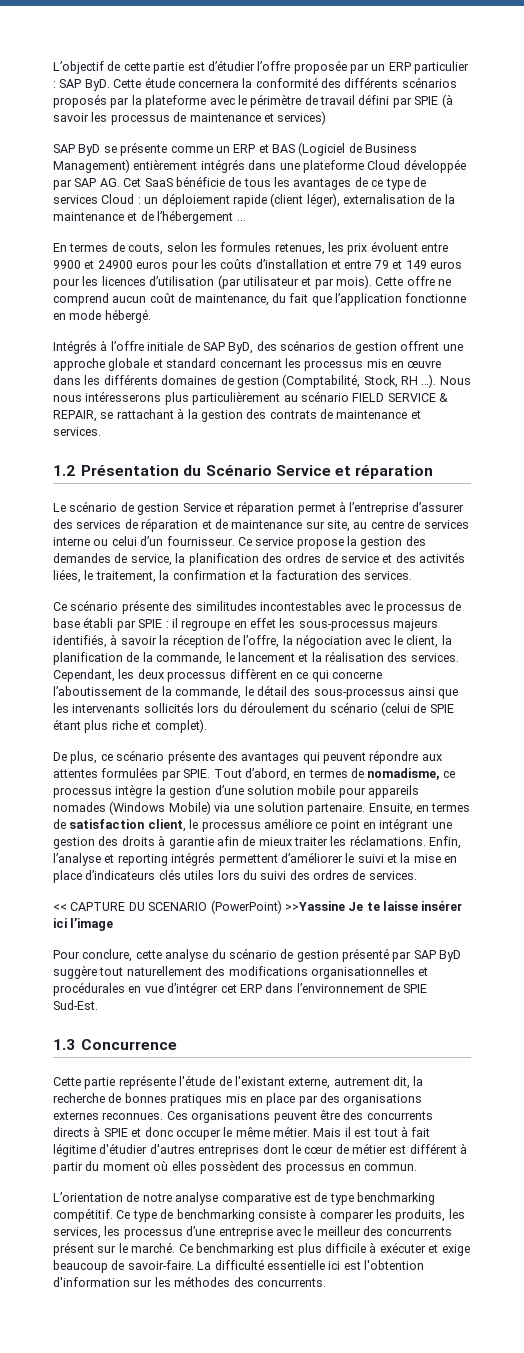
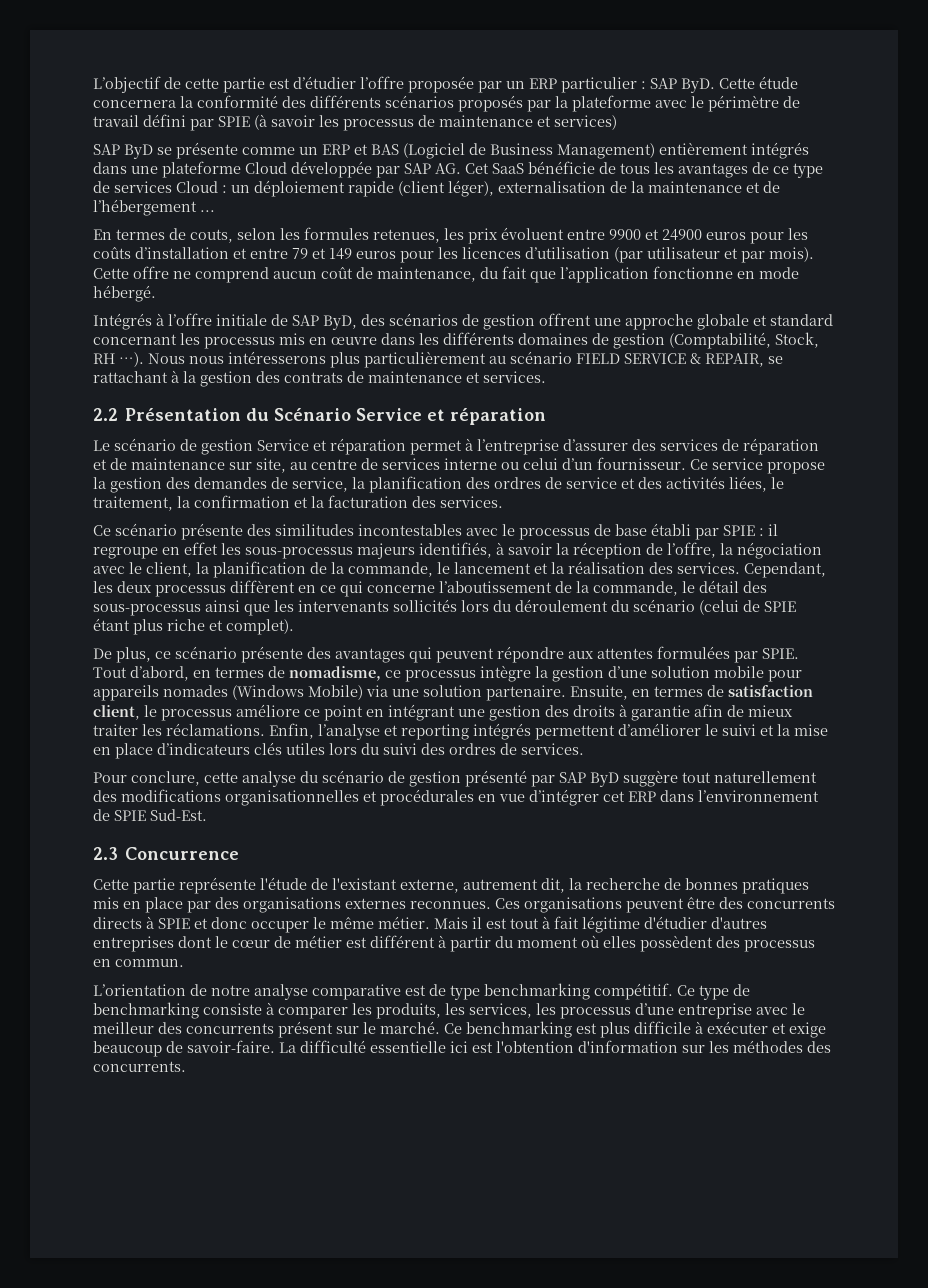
[53,465,75,476] 1.2 -> [93,408,118,421] 2.2
[53,900,463,914] [53,918,114,931] // << CAPTURE DU SCENARIO (PowerPoint) >>Yassine Je te laisse insérer ici l’image -> (584, 749) none
[53,1039,75,1050] 1.3 -> [93,847,118,860] 2.3

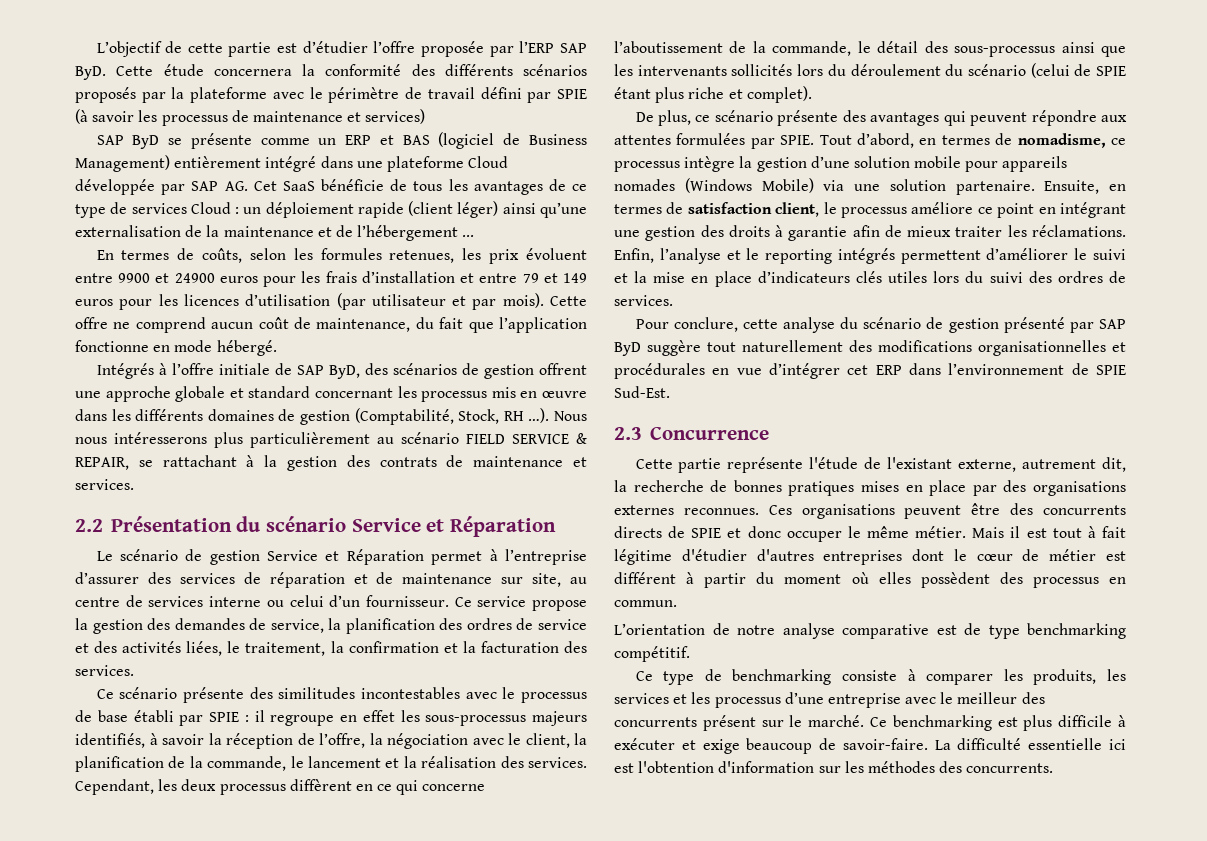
[506,77,646,93] un ERP particulier : -> [519,41,555,53] l’ERP
[403,143,465,159] (Logiciel -> [438,132,495,149] (logiciel
[751,142,809,159] intégrés -> [265,156,317,172] intégré
[448,180,494,197] léger), -> [457,201,587,218] léger) ainsi qu’une
[190,229,233,243] couts, -> [202,248,243,263] coûts,
[93,247,131,259] coûts -> [325,271,357,283] frais
[274,407,547,425] Scénario Service et réparation -> [266,516,557,537] scénario Service et Réparation
[330,438,406,455] réparation -> [346,549,424,565] Réparation
(398, 730) none -> [746,248,760,260] le
[93,897,119,909] mis -> [861,481,899,492] mises
[146,916,154,929] à -> [668,526,686,538] de
(673, 991) none -> (690, 654) //
[469,1003,532,1018] services, -> [614,693,688,704] services et

